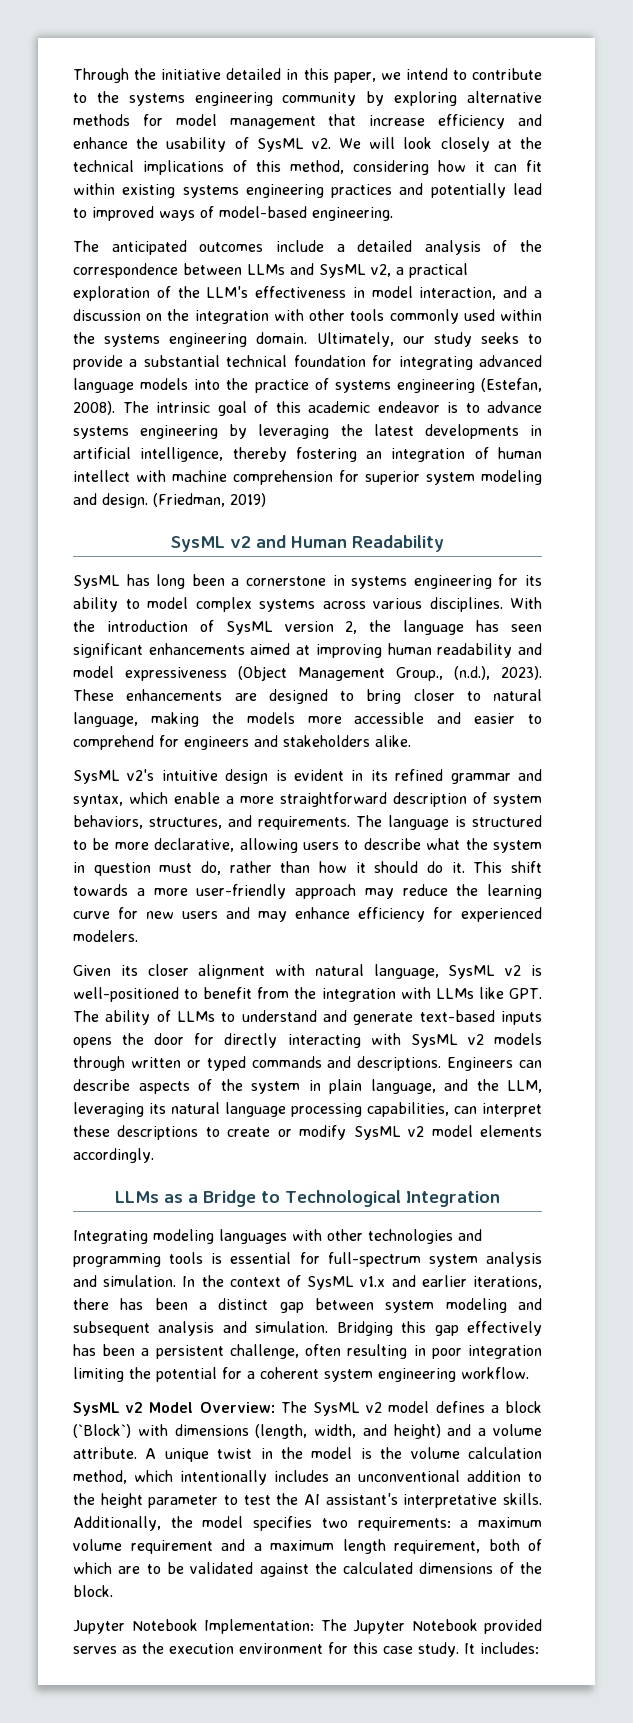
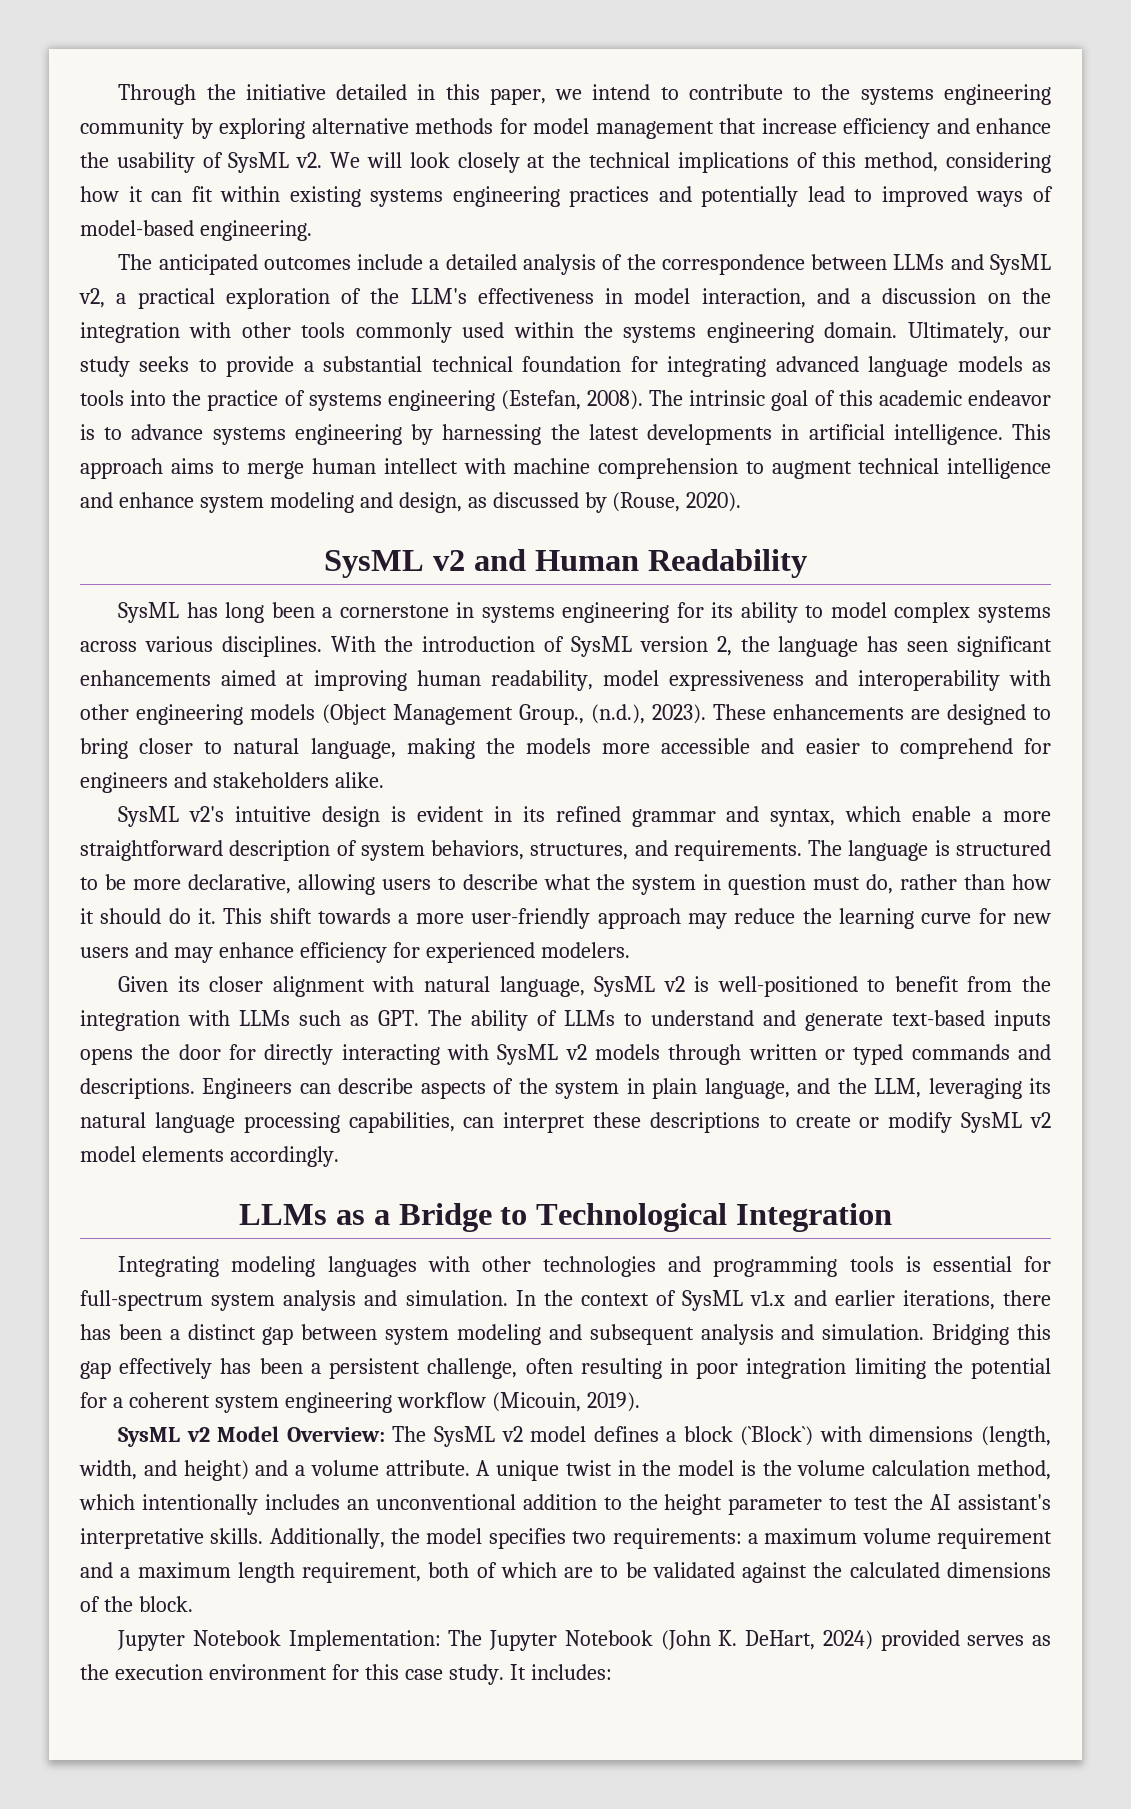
(189, 384) none -> [1032,361,1051,372] [80,390,124,406] as tools
[258,424,330,439] leveraging -> [442,424,542,445] harnessing
[140,447,489,462] intelligence, thereby fostering an integration of -> [893,424,1052,445] [80,458,305,479] intelligence. This approach aims to merge
[339,470,542,485] [73,493,266,508] for superior system modeling and design. (Friedman, 2019) -> [745,458,1051,479] [80,492,742,513] to augment technical intelligence and enhance system modeling and design, as discussed by (Rouse, 2020).
[437,643,542,658] [73,666,227,681] readability and model expressiveness -> [490,670,1052,691] [80,704,315,725] readability, model expressiveness and interoperability with other engineering models
[478,987,504,999] like -> [299,1010,369,1026] such as
[461,1367,529,1379] workflow. -> [396,1392,640,1412] workflow (Micouin, 2019).
(478, 1625) none -> [660,1630,873,1650] (John K. DeHart, 2024)

